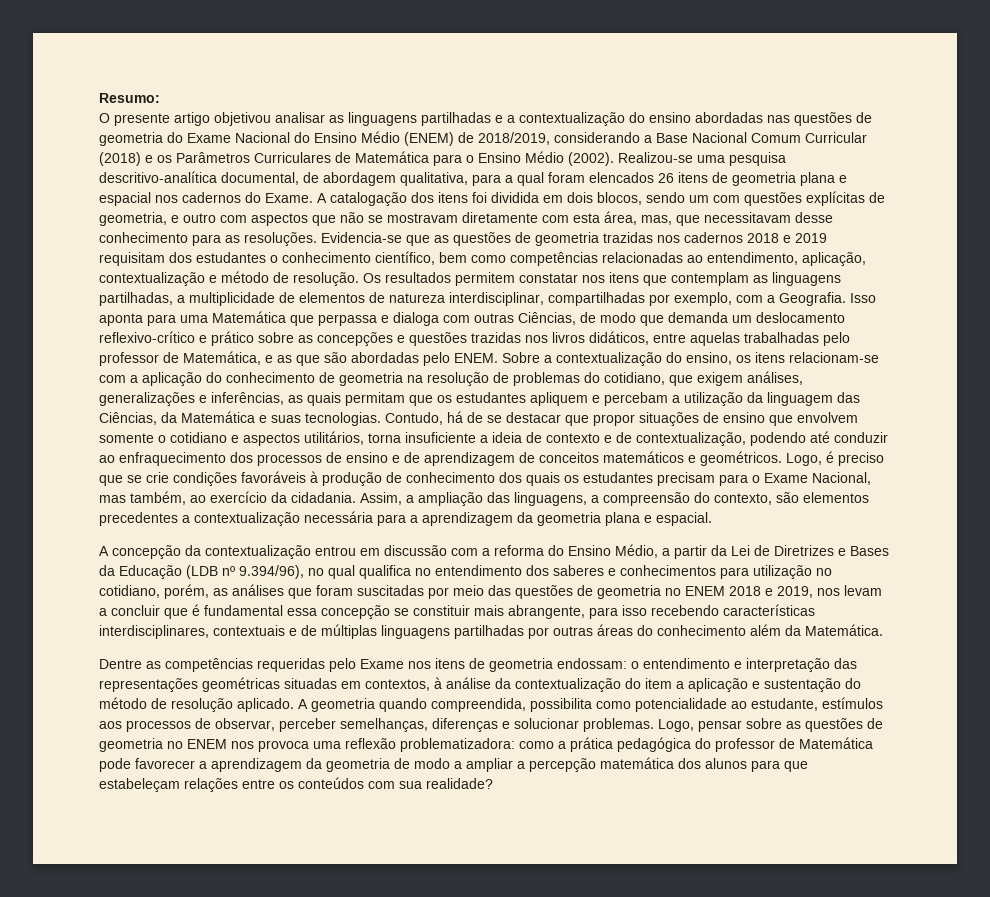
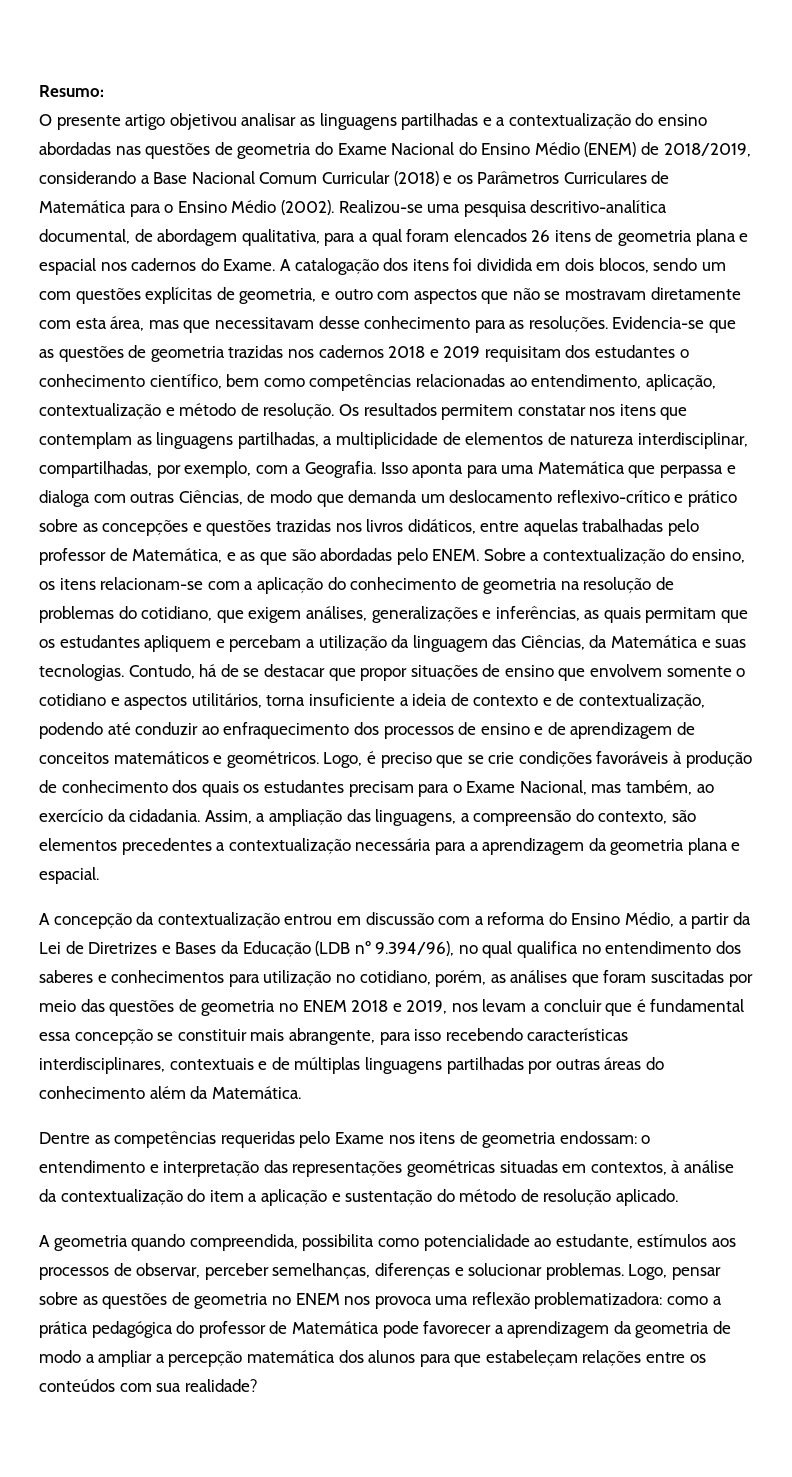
[641,215,672,225] mas, -> [148,320,179,329] mas
[548,292,645,306] compartilhadas -> [39,461,152,478] compartilhadas,
(294, 705) none -> (679, 1197) //

